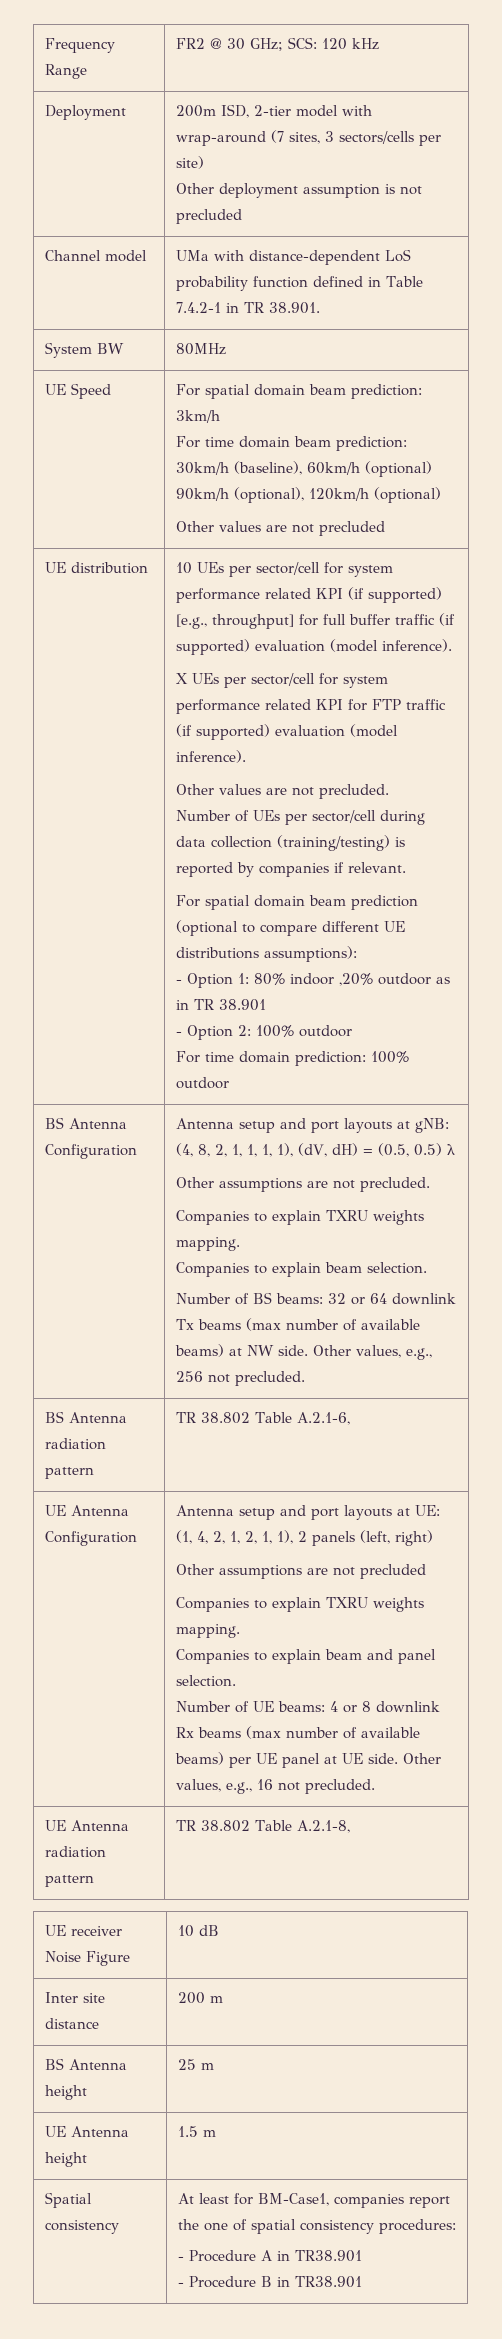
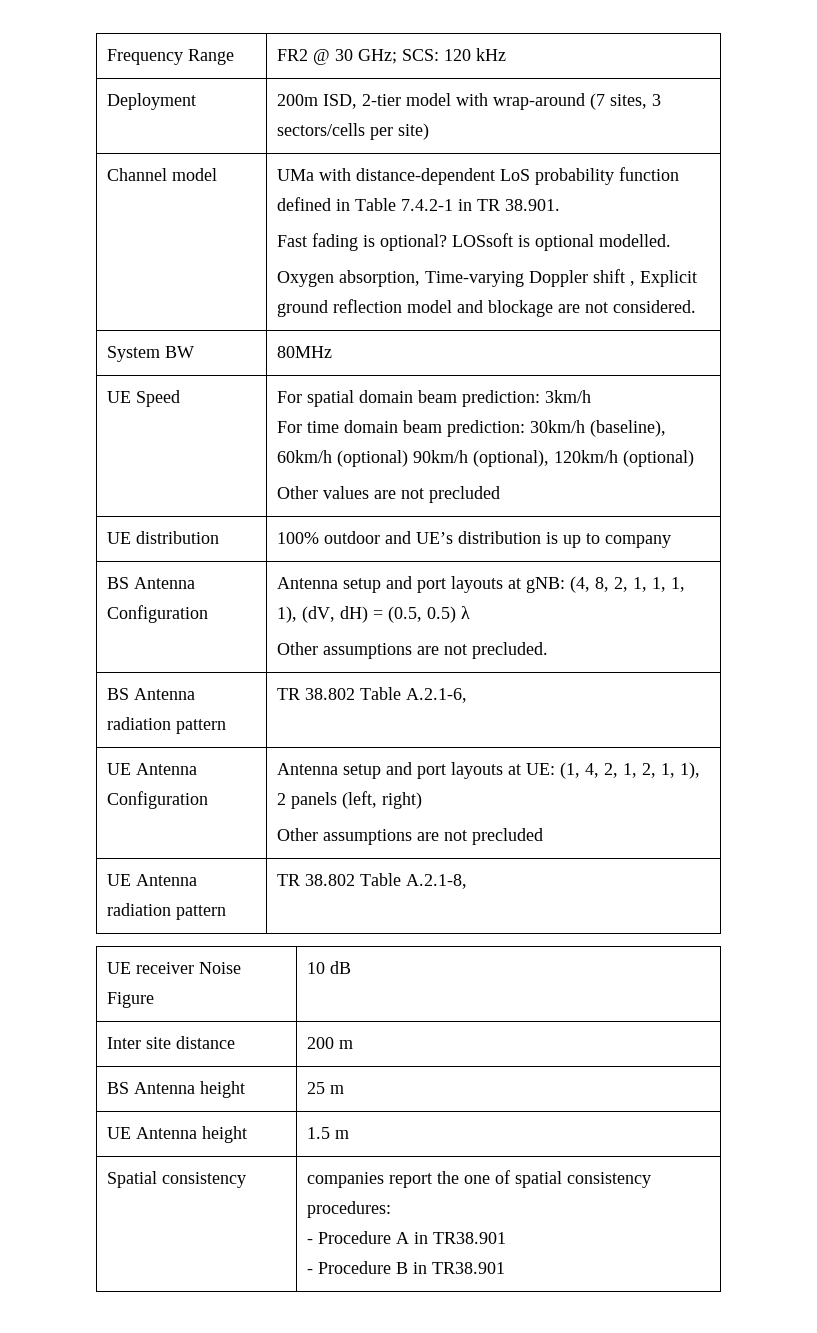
[175,183,422,198] [175,209,242,224] // Other deployment assumption is not precluded -> (430, 131) none
(320, 308) none -> [277,233,672,251] [277,269,698,287] [277,299,697,317] // Fast fading is optional? LOSsoft is optional modelled. // Oxygen absorption, Time-varying Doppler shift , Explicit ground reflection model and blockage are not considered.
[175,562,393,577] [175,587,442,603] [175,613,455,629] [175,639,452,655] [175,673,388,688] [175,699,446,714] [175,724,398,740] [175,750,246,763] [175,784,389,799] [175,810,425,825] [175,835,405,851] [175,862,406,877] [175,895,418,910] [175,920,405,936] [175,946,357,962] [175,973,450,988] [175,999,266,1011] [175,1025,352,1040] [175,1051,409,1066] [175,1077,229,1089] 10 UEs per sector/cell for system performance related KPI (if supported) [e.g., throughput] for full buffer traffic (if supported) evaluation (model inference). // X UEs per sector/cell for system performance related KPI for FTP traffic (if supported) evaluation (model inference). // Other values are not precluded. // Number of UEs per sector/cell during data collection (training/testing) is reported by companies if relevant. // For spatial domain beam prediction (optional to compare different UE distributions assumptions): // - Option 1: 80% indoor ,20% outdoor as in TR 38.901 // - Option 2: 100% outdoor // For time domain prediction: 100% outdoor -> [277,531,672,548] 100% outdoor and UE’s distribution is up to company
[175,1210,424,1225] [175,1237,240,1251] [175,1262,427,1277] [175,1292,456,1305] [175,1318,420,1331] [174,1344,432,1360] [175,1371,305,1386] // Companies to explain TXRU weights mapping. // Companies to explain beam selection. // Number of BS beams: 32 or 64 downlink Tx beams (max number of available beams) at NW side. Other values, e.g., 256 not precluded. -> (549, 650) none
[175,1597,424,1612] [175,1624,240,1638] [175,1649,436,1664] [175,1675,236,1687] [175,1701,440,1713] [175,1726,420,1739] [174,1752,441,1768] [175,1779,375,1794] // Companies to explain TXRU weights mapping. // Companies to explain beam and panel selection. // Number of UE beams: 4 or 8 downlink Rx beams (max number of available beams) per UE panel at UE side. Other values, e.g., 16 not precluded. -> (544, 836) none
[177,2193,329,2206] At least for BM-Case1, -> (247, 1180) none

